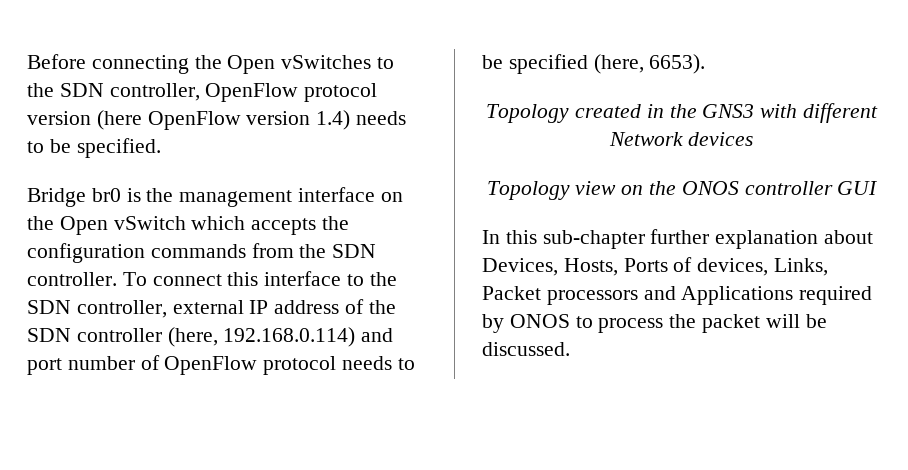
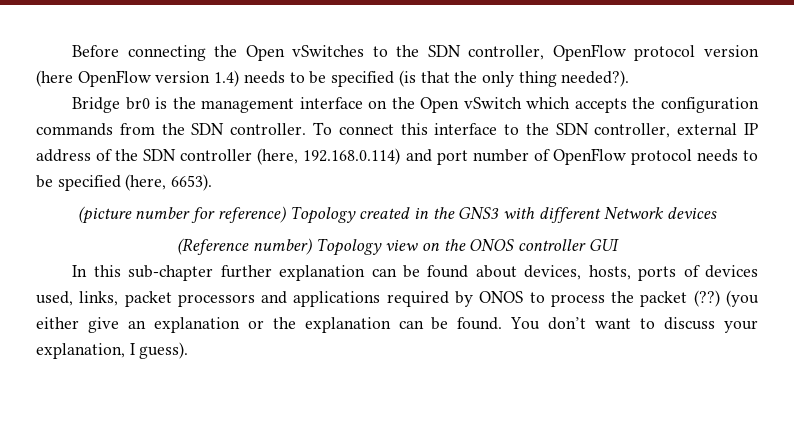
[76,138,161,158] specified. -> [331,70,630,87] specified (is that the only thing needed?).
(706, 64) none -> [77,206,286,224] (picture number for reference)
(754, 139) none -> [177,238,312,255] (Reference number)
[824,230,874,244] [482,257,829,276] [482,286,541,300] about Devices, Hosts, Ports of devices, Links, Packet -> [371,265,758,281] [36,291,172,307] can be found about devices, hosts, ports of devices used, links, packet
[681,286,794,305] Applications -> [293,291,381,307] applications
[765,314,827,328] [482,342,570,356] will be discussed. -> [693,290,760,307] [36,317,758,333] [36,342,189,359] (??) (you either give an explanation or the explanation can be found. You don’t want to discuss your explanation, I guess).

